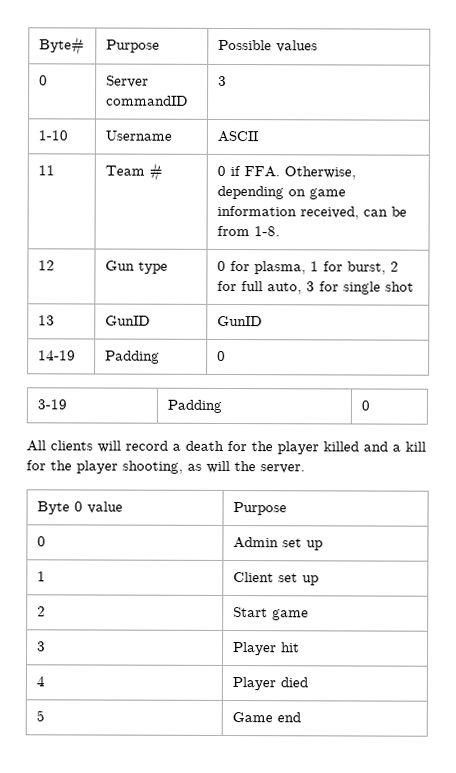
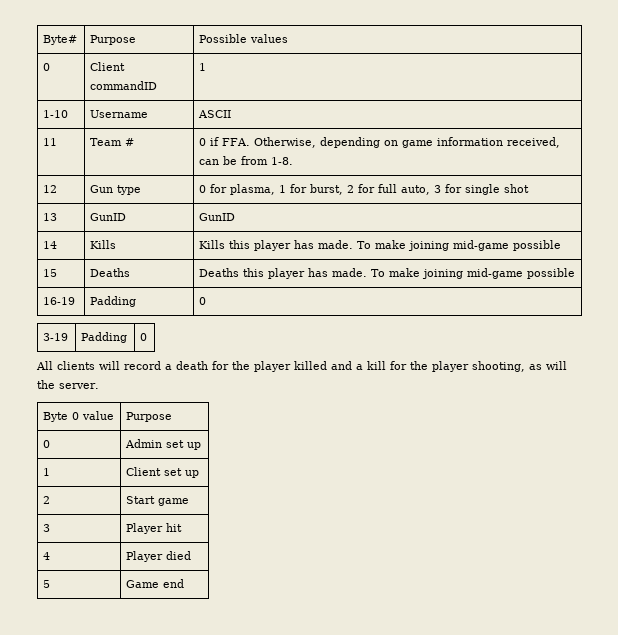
[105,75,149,88] Server -> [90,62,126,71] Client
[217,75,227,86] 3 -> [199,63,207,71] 1
[37,350,76,361] 14-19 -> [43,241,58,249] [90,240,117,249] [199,240,562,251] [43,269,58,277] [90,268,131,277] [199,268,576,279] [43,297,76,305] 14 | Kills | Kills this player has made. To make joining mid-game possible // 15 | Deaths | Deaths this player has made. To make joining mid-game possible // 16-19

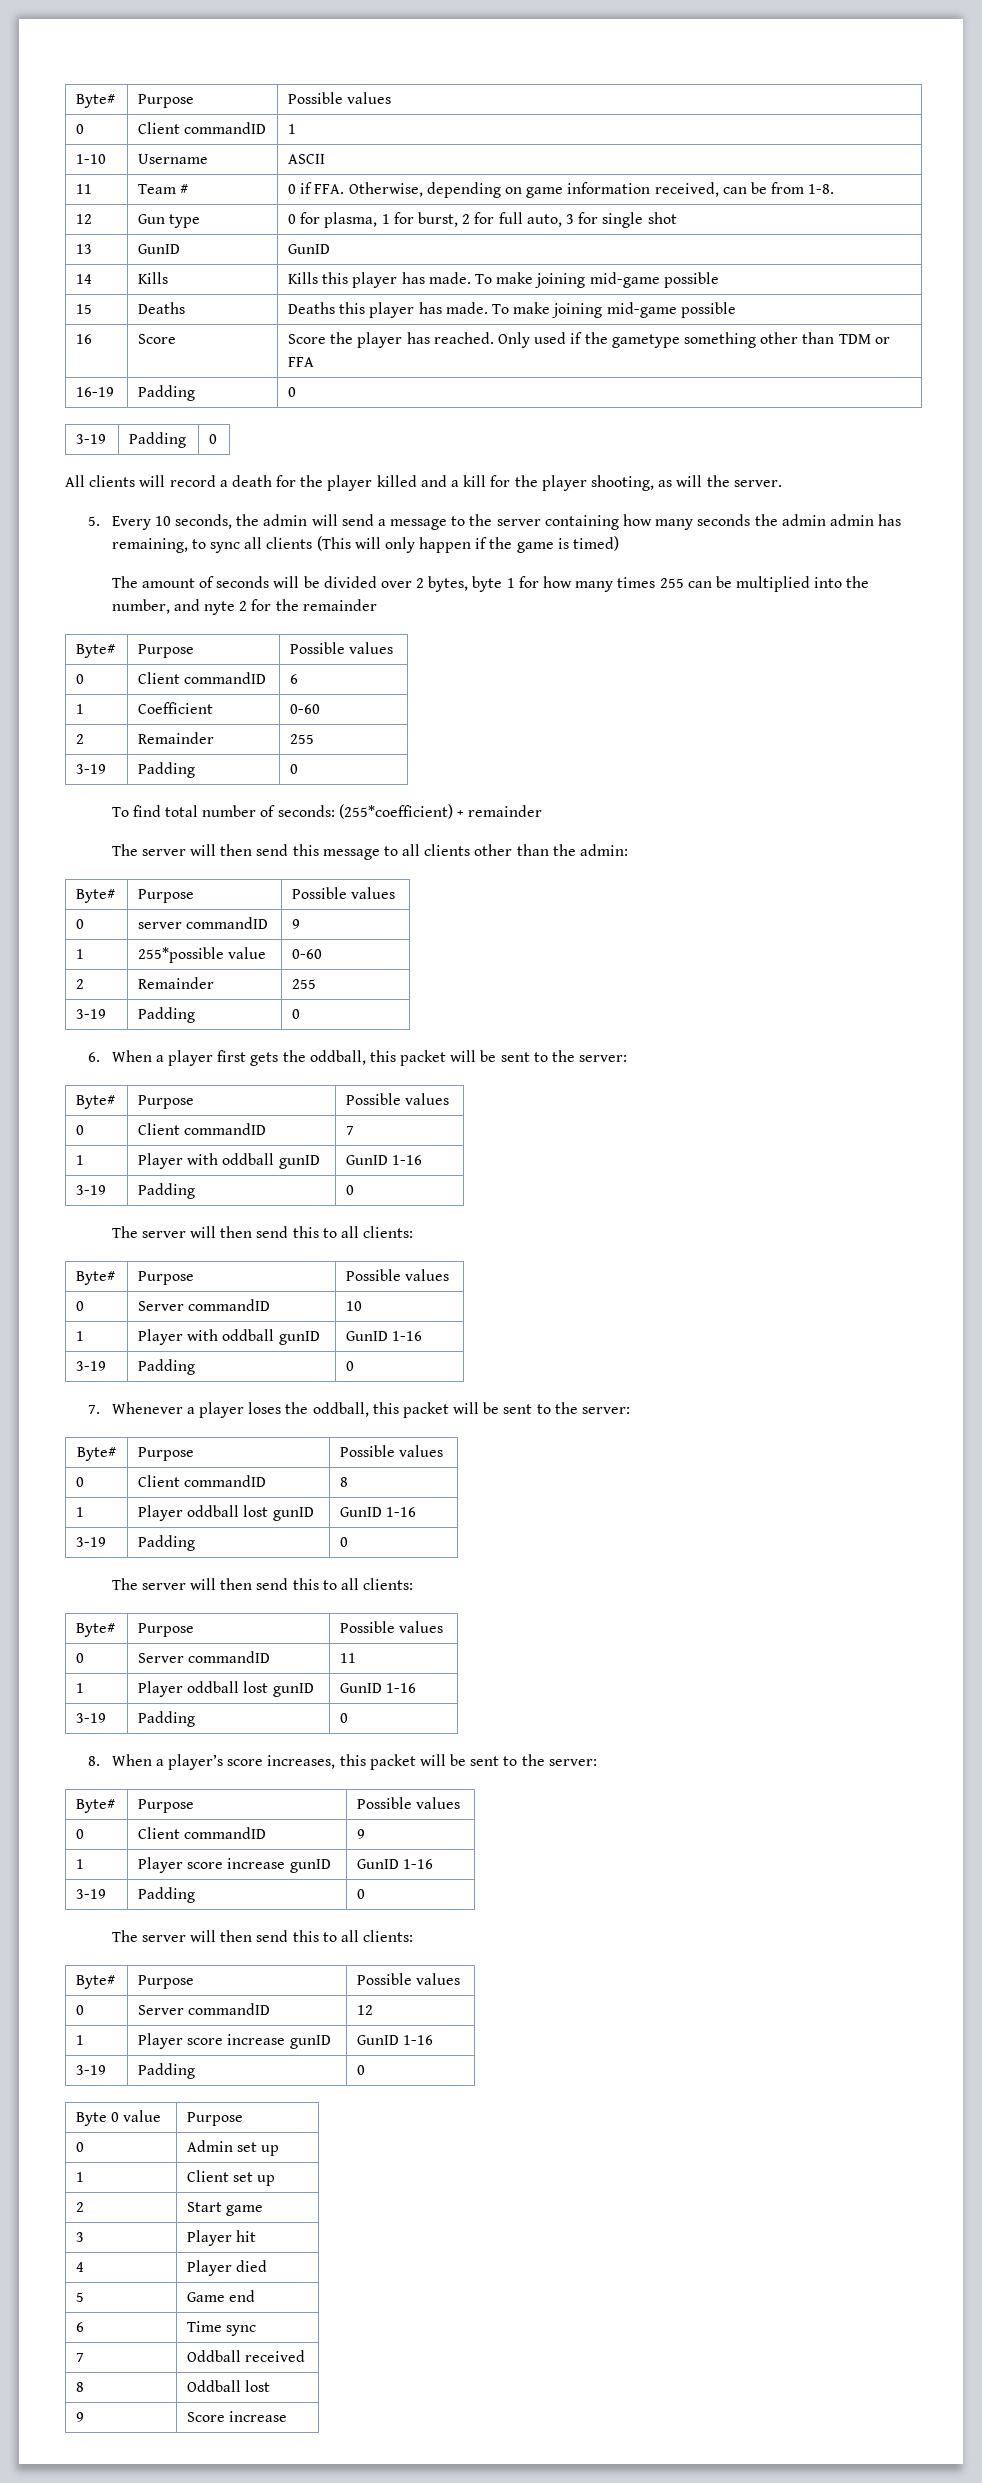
(576, 273) none -> [76,334,93,344] [138,334,177,344] [288,332,890,348] [288,357,315,367] // 16 | Score | Score the player has reached. Only used if the gametype something other than TDM or FFA
(99, 386) none -> [88,514,902,530] [111,536,620,553] [111,576,870,592] [111,599,377,615] [76,644,116,658] [138,644,195,658] [290,642,394,654] [76,674,85,684] [138,672,267,684] [290,674,299,684] [76,704,85,714] [138,702,214,714] [290,704,321,714] [76,734,85,744] [138,732,215,744] [290,734,315,744] [76,764,107,774] [138,762,196,778] [290,764,299,774] [111,804,543,819] [111,844,629,860] [76,889,116,903] [138,889,195,903] [292,887,396,899] [76,919,85,929] [138,917,269,929] [292,919,301,929] [76,949,85,959] [138,947,267,963] [292,949,323,959] [76,979,85,989] [138,977,215,989] [292,979,317,989] [76,1009,107,1019] [138,1007,196,1023] [292,1009,301,1019] [88,1050,628,1066] [76,1095,116,1109] [138,1095,195,1109] [346,1093,450,1105] [76,1125,85,1135] [138,1123,267,1135] [346,1126,355,1135] [76,1155,85,1165] [138,1153,320,1169] [346,1155,423,1165] [76,1185,107,1195] [138,1183,196,1199] [346,1185,355,1195] [111,1226,414,1238] [76,1271,116,1285] [138,1271,195,1285] [346,1269,450,1281] [76,1301,85,1311] [138,1299,271,1311] [346,1301,363,1311] [76,1331,85,1341] [138,1329,320,1345] [346,1331,423,1341] [76,1361,107,1371] [138,1359,196,1375] [346,1361,355,1371] [88,1402,631,1418] [77,1447,116,1461] [138,1447,195,1461] [340,1445,444,1457] [76,1477,85,1487] [138,1475,267,1487] [340,1477,349,1487] [76,1507,85,1517] [138,1505,314,1521] [340,1507,417,1517] [76,1537,107,1547] [138,1535,196,1551] [340,1537,349,1547] [111,1578,414,1590] [76,1623,116,1637] [138,1623,195,1637] [340,1621,444,1633] [76,1653,85,1663] [138,1651,271,1663] [340,1653,357,1663] [76,1683,85,1693] [138,1681,314,1697] [340,1683,417,1693] [76,1713,107,1723] [138,1711,196,1727] [340,1713,349,1723] [88,1754,597,1770] [76,1799,116,1813] [138,1799,195,1813] [357,1797,461,1809] [76,1829,85,1839] [138,1827,267,1839] [357,1829,366,1839] [76,1859,85,1869] [138,1857,331,1873] [357,1859,434,1869] [76,1889,107,1899] [138,1887,196,1903] [357,1889,366,1899] [111,1930,414,1942] [76,1975,116,1989] [138,1975,195,1989] [357,1973,461,1985] [76,2005,85,2015] [138,2003,271,2015] [357,2005,374,2015] [76,2035,85,2045] [138,2033,331,2049] [357,2035,434,2045] [76,2065,107,2075] [138,2063,196,2079] [357,2065,366,2075] // 5. Every 10 seconds, the admin will send a message to the server containing how many seconds the admin admin has remaining, to sync all clients (This will only happen if the game is timed) // The amount of seconds will be divided over 2 bytes, byte 1 for how many times 255 can be multiplied into the number, and nyte 2 for the remainder // Byte# | Purpose | Possible values // 0 | Client commandID | 6 // 1 | Coefficient | 0-60 // 2 | Remainder | 255 // 3-19 | Padding | 0 // To find total number of seconds: (255*coefficient) + remainder // The server will then send this message to all clients other than the admin: // Byte# | Purpose | Possible values // 0 | server commandID | 9 // 1 | 255*possible value | 0-60 // 2 | Remainder | 255 // 3-19 | Padding | 0 // 6. When a player first gets the oddball, this packet will be sent to the server: // Byte# | Purpose | Possible values // 0 | Client commandID | 7 // 1 | Player with oddball gunID | GunID 1-16 // 3-19 | Padding | 0 // The server will then send this to all clients: // Byte# | Purpose | Possible values // 0 | Server commandID | 10 // 1 | Player with oddball gunID | GunID 1-16 // 3-19 | Padding | 0 // 7. Whenever a player loses the oddball, this packet will be sent to the server: // Byte# | Purpose | Possible values // 0 | Client commandID | 8 // 1 | Player oddball lost gunID | GunID 1-16 // 3-19 | Padding | 0 // The server will then send this to all clients: // Byte# | Purpose | Possible values // 0 | Server commandID | 11 // 1 | Player oddball lost gunID | GunID 1-16 // 3-19 | Padding | 0 // 8. When a player’s score increases, this packet will be sent to the server: // Byte# | Purpose | Possible values // 0 | Client commandID | 9 // 1 | Player score increase gunID | GunID 1-16 // 3-19 | Padding | 0 // The server will then send this to all clients: // Byte# | Purpose | Possible values // 0 | Server commandID | 12 // 1 | Player score increase gunID | GunID 1-16 // 3-19 | Padding | 0
(185, 583) none -> [76,2322,85,2332] [187,2321,257,2336] [76,2353,85,2362] [187,2350,306,2362] [76,2382,85,2392] [187,2380,271,2392] [76,2412,85,2422] [187,2411,288,2422] // 6 | Time sync // 7 | Oddball received // 8 | Oddball lost // 9 | Score increase

